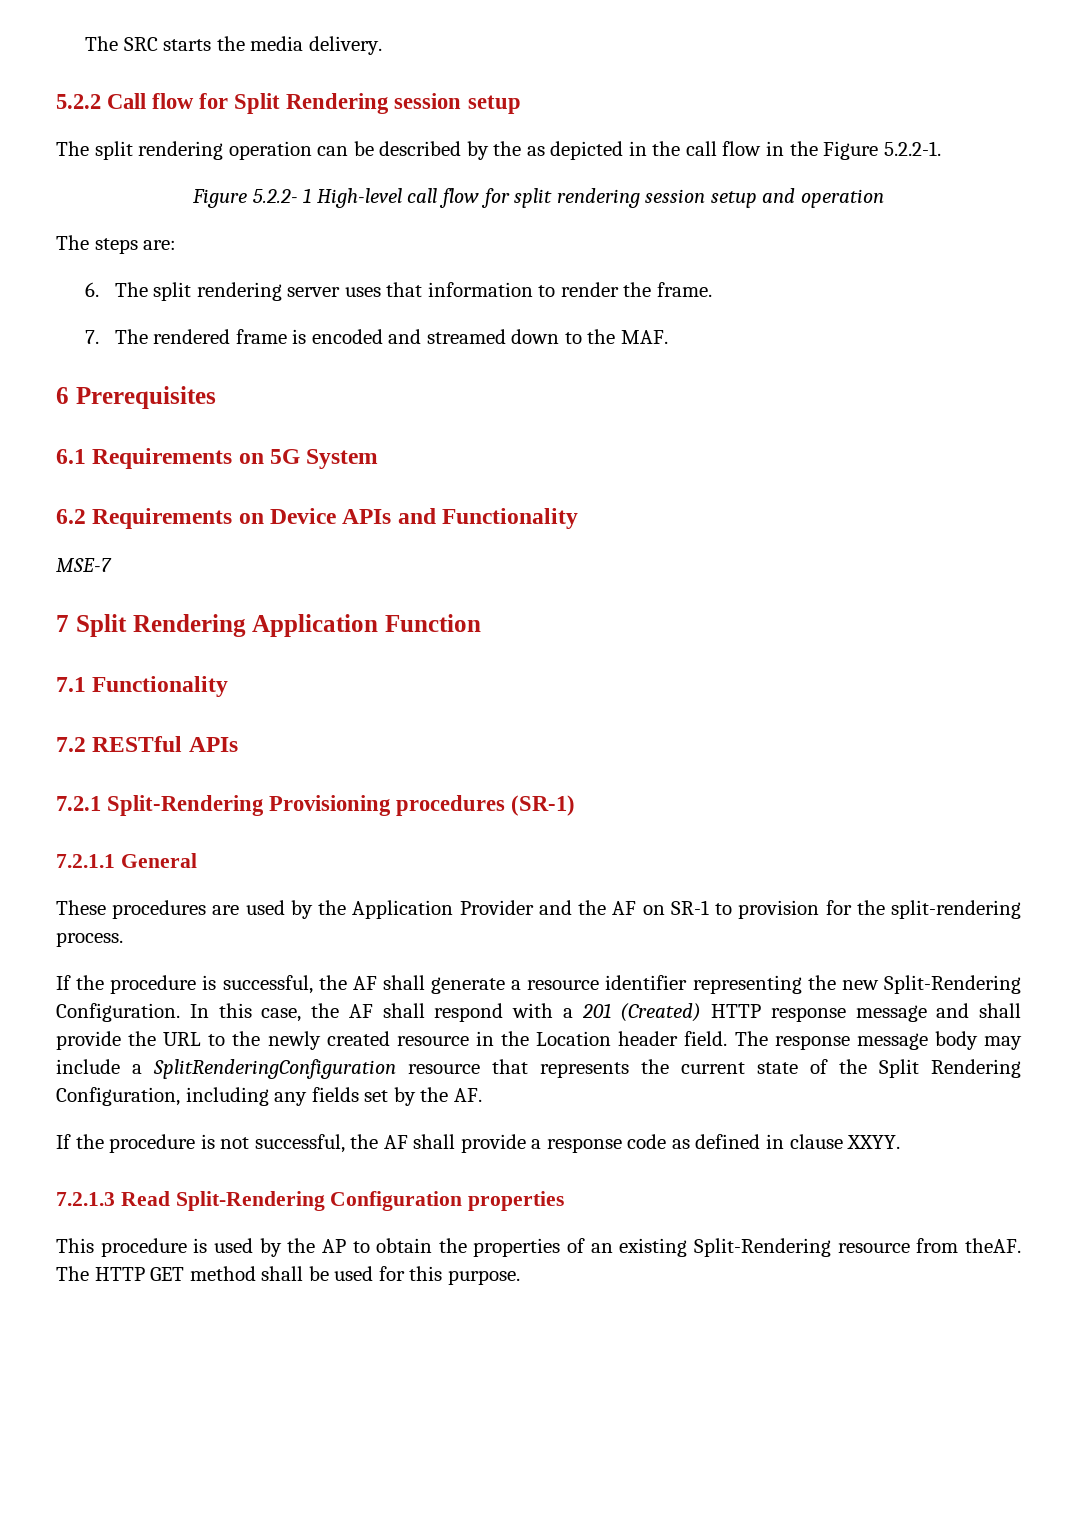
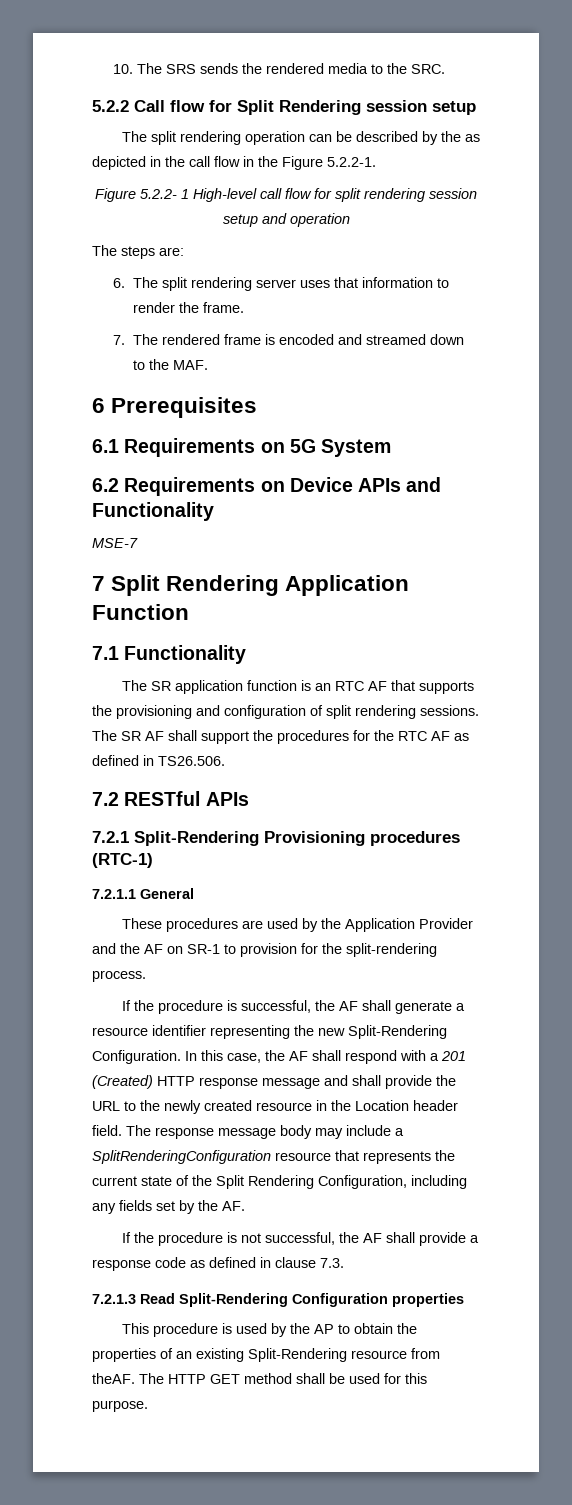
[85,36,382,55] The SRC starts the media delivery. -> [112,63,445,74] 10. The SRS sends the rendered media to the SRC.
(229, 686) none -> [121,680,474,694] [92,705,479,719] [92,730,469,744] [92,755,225,766] // The SR application function is an RTC AF that supports the provisioning and configuration of split rendering sessions. The SR AF shall support the procedures for the RTC AF as defined in TS26.506.
[511,795,576,816] (SR-1) -> [92,853,153,868] (RTC-1)
[847,1135,901,1149] XXYY. -> [320,1258,344,1268] 7.3.

